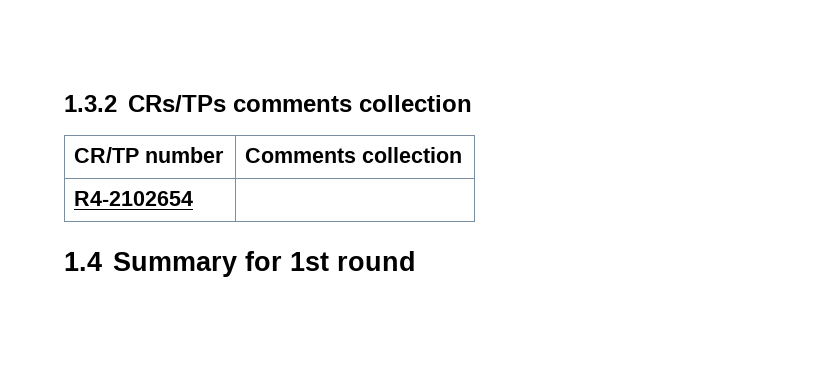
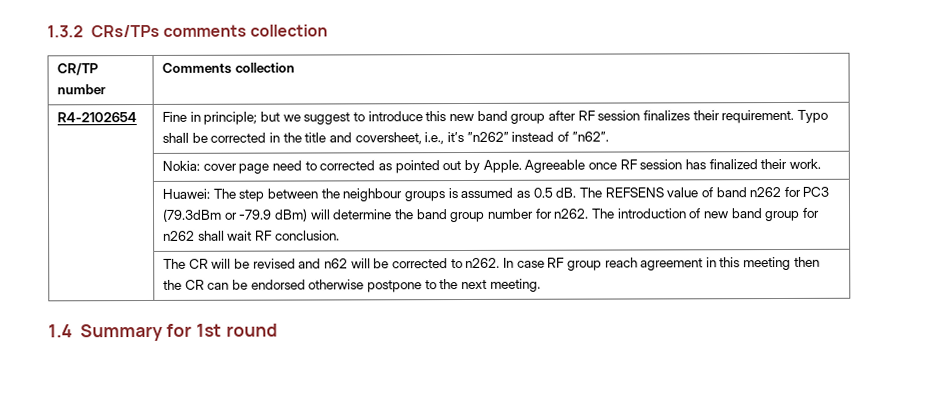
(193, 198) none -> [162,109,828,125] [162,131,609,145] [162,158,821,174] [162,186,830,202] [162,207,820,223] [163,230,340,241] [163,256,820,271] [163,278,541,293] Fine in principle; but we suggest to introduce this new band group after RF session finalizes their requirement. Typo shall be corrected in the title and coversheet, i.e., it’s ”n262” instead of ”n62”. // | Nokia: cover page need to corrected as pointed out by Apple. Agreeable once RF session has finalized their work. // | Huawei: The step between the neighbour groups is assumed as 0.5 dB. The REFSENS value of band n262 for PC3 (79.3dBm or -79.9 dBm) will determine the band group number for n262. The introduction of new band group for n262 shall wait RF conclusion. // | The CR will be revised and n62 will be corrected to n262. In case RF group reach agreement in this meeting then the CR can be endorsed otherwise postpone to the next meeting.

